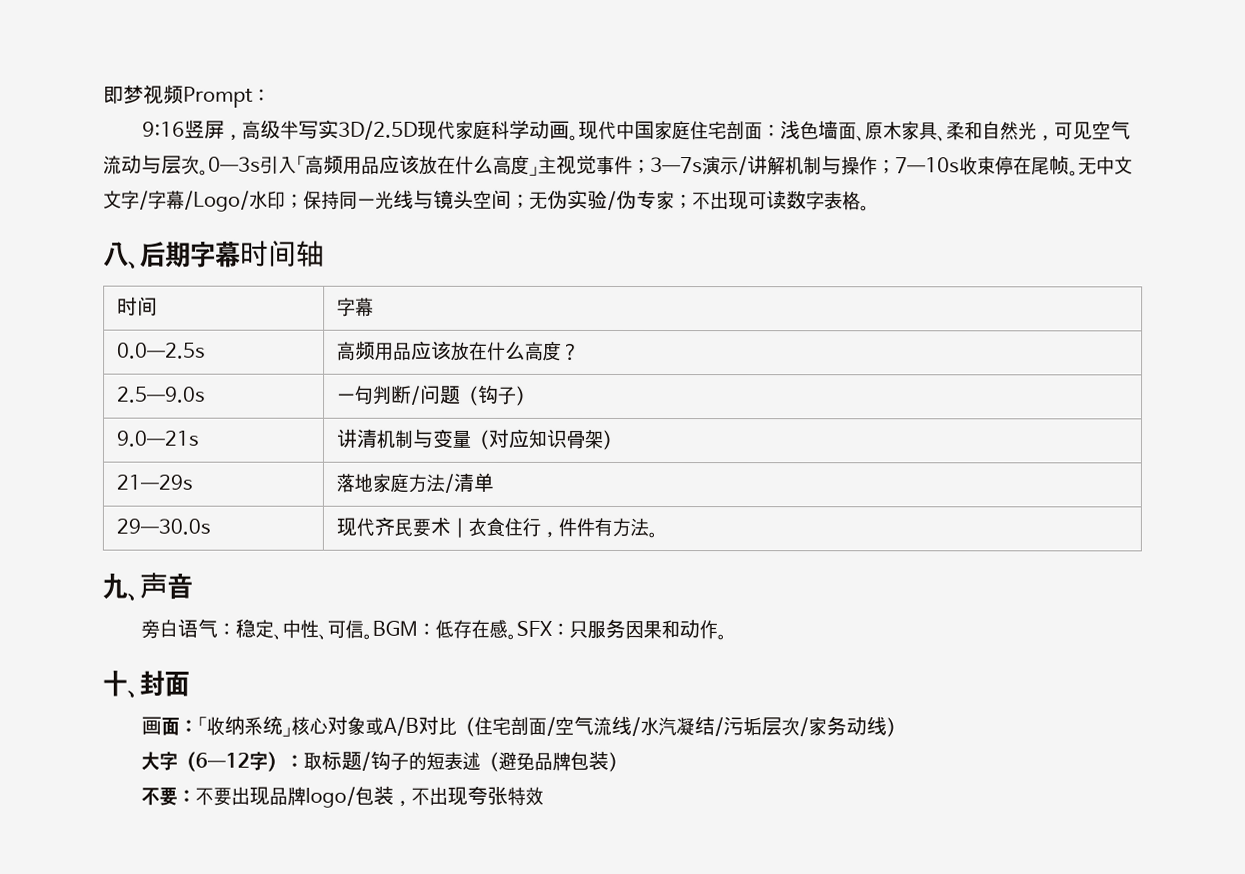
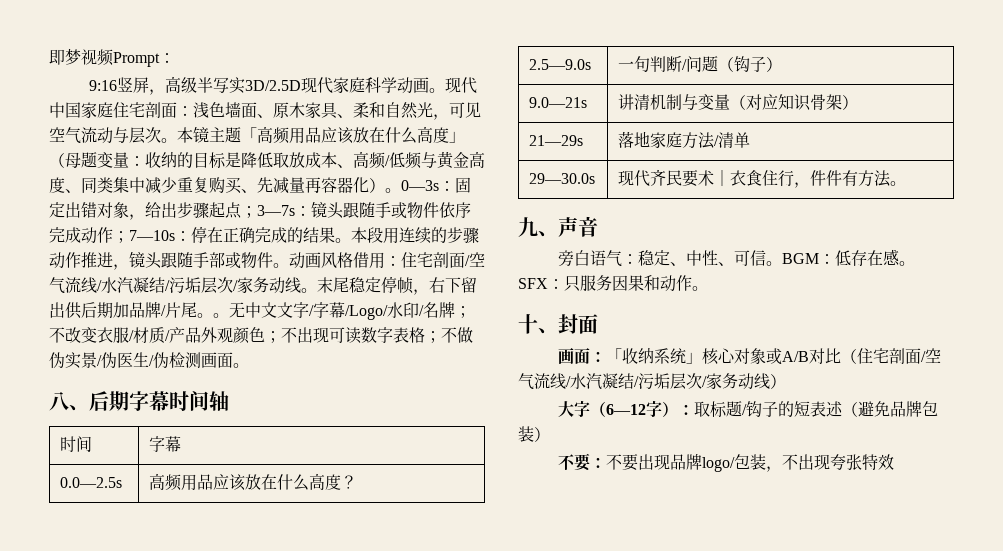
[208,155,297,174] 0—3s引入 -> [177,126,241,143] 本镜主题
[538,154,1070,176] 主视觉事件；3—7s演示/讲解机制与操作；7—10s收束停在尾帧 -> [49,151,485,169] [49,177,471,194] [49,201,471,220] [49,226,479,244] [49,251,485,270] [49,276,477,295] [49,302,213,319] （母题变量：收纳的目标是降低取放成本、高频/低频与黄金高度、同类集中减少重复购买、先减量再容器化）。0—3s：固定出错对象，给出步骤起点；3—7s：镜头跟随手或物件依序完成动作；7—10s：停在正确完成的结果。本段用连续的步骤动作推进，镜头跟随手部或物件。动画风格借用：住宅剖面/空气流线/水汽凝结/污垢层次/家务动线。末尾稳定停帧，右下留出供后期加品牌/片尾。
[285,189,675,211] ；保持同一光线与镜头空间；无伪实验/伪专家 -> [419,302,471,318] [49,327,265,344] /名牌；不改变衣服/材质/产品外观颜色
(861, 201) none -> [425,327,473,343] [49,352,233,369] ；不做伪实景/伪医生/伪检测画面

